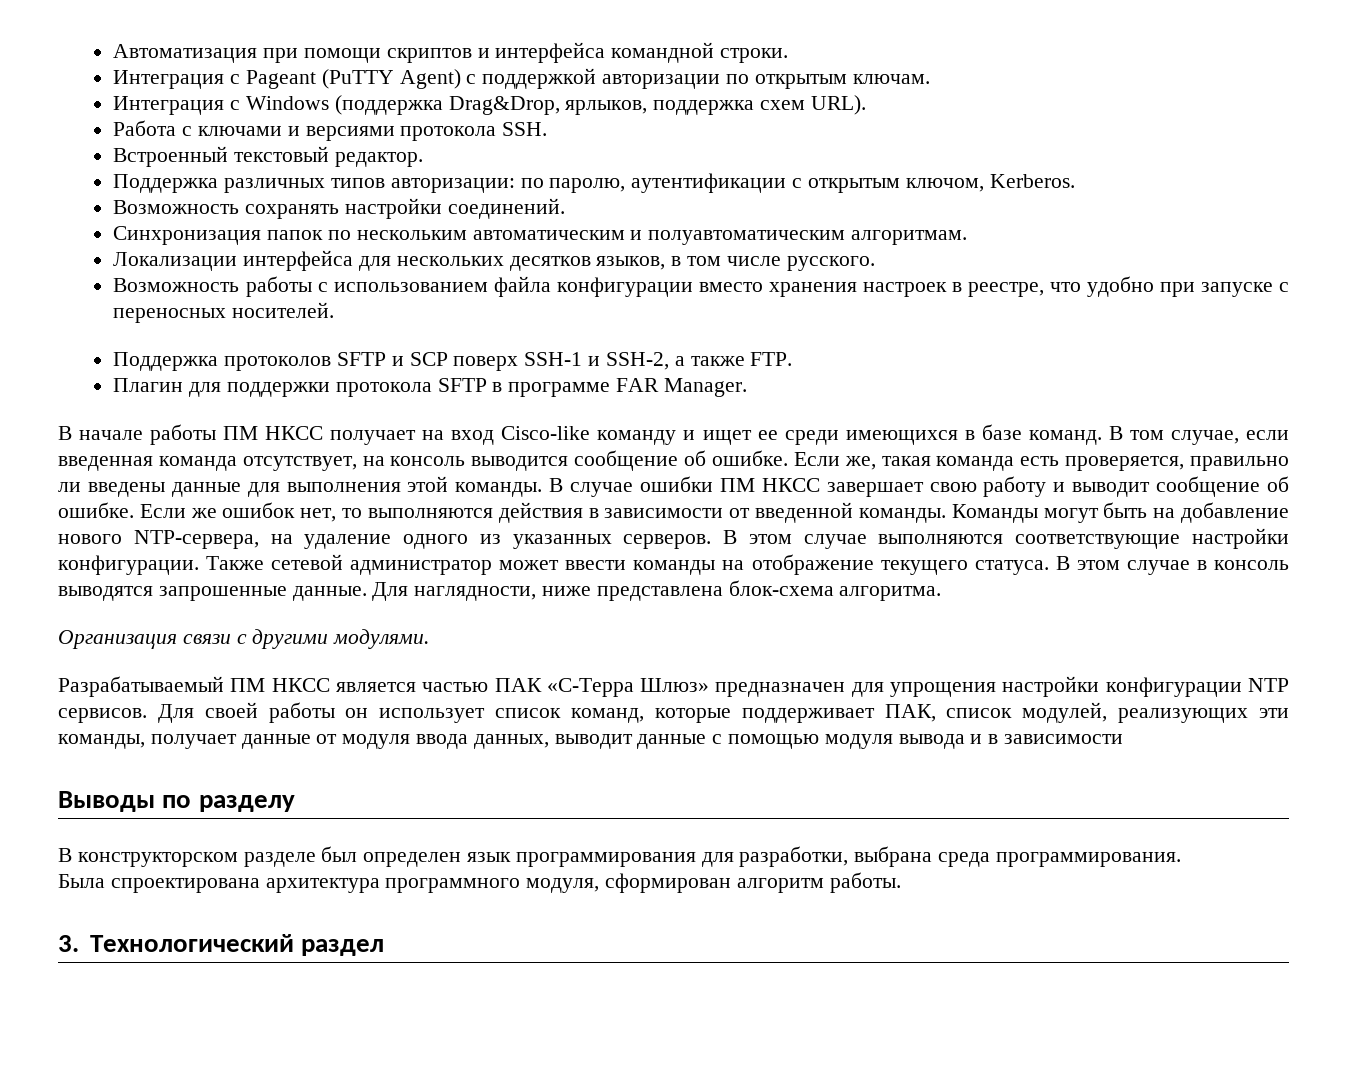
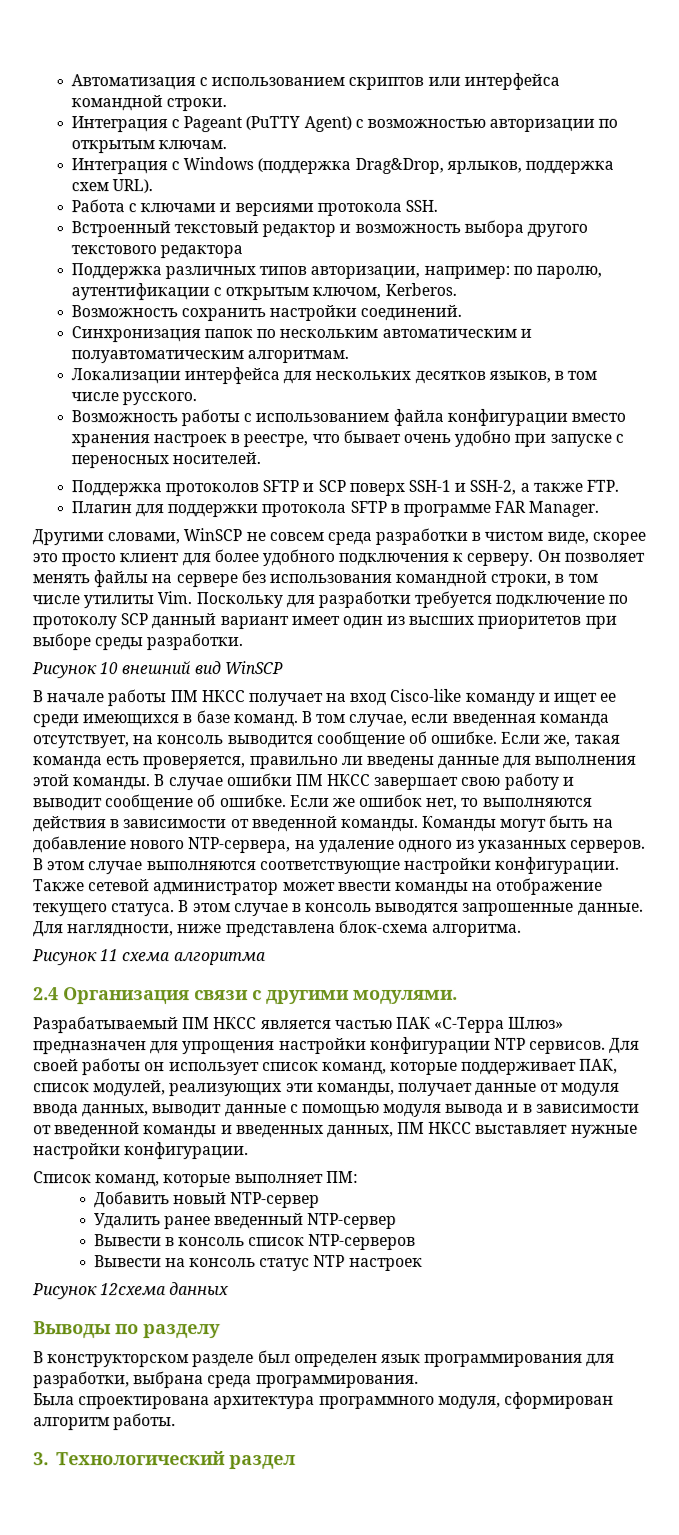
[263,48,490,63] при помощи скриптов и -> [199,76,461,90] с использованием скриптов или
[482,68,597,89] поддержкой -> [366,118,486,128] возможностью
[335,152,424,167] редактор. -> [262,219,588,238] [70,245,244,259] редактор и возможность выбора другого текстового редактора
[390,178,515,193] авторизации: -> [310,265,510,280] авторизации, например:
[245,204,340,219] сохранять -> [181,308,267,322] сохранить
(1081, 287) none -> [342,429,451,443] бывает очень
(747, 387) none -> [32,527,646,546] [32,549,645,567] [32,570,598,588] [32,590,629,609] [32,613,617,630] [32,633,244,651] [31,661,283,679] // Другими словами, WinSCP не совсем среда разработки в чистом виде, скорее это просто клиент для более удобного подключения к серверу. Он позволяет менять файлы на сервере без использования командной строки, в том числе утилиты Vim. Поскольку для разработки требуется подключение по протоколу SCP данный вариант имеет один из высших приоритетов при выборе среды разработки. // Рисунок 10 внешний вид WinSCP
(942, 593) none -> [32,949,266,966] [33,987,59,1001] Рисунок 11 схема алгоритма // 2.4
(1124, 739) none -> [33,1121,638,1139] [33,1142,250,1160] [33,1170,358,1188] [93,1191,321,1209] [93,1212,398,1230] [93,1233,417,1251] [93,1254,423,1272] [32,1282,230,1300] от введенной команды и введенных данных, ПМ НКСС выставляет нужные настройки конфигурации. // Список команд, которые выполняет ПМ: // Добавить новый NTP-сервер // Удалить ранее введенный NTP-сервер // Вывести в консоль список NTP-серверов // Вывести на консоль статус NTP настроек // Рисунок 12схема данных

